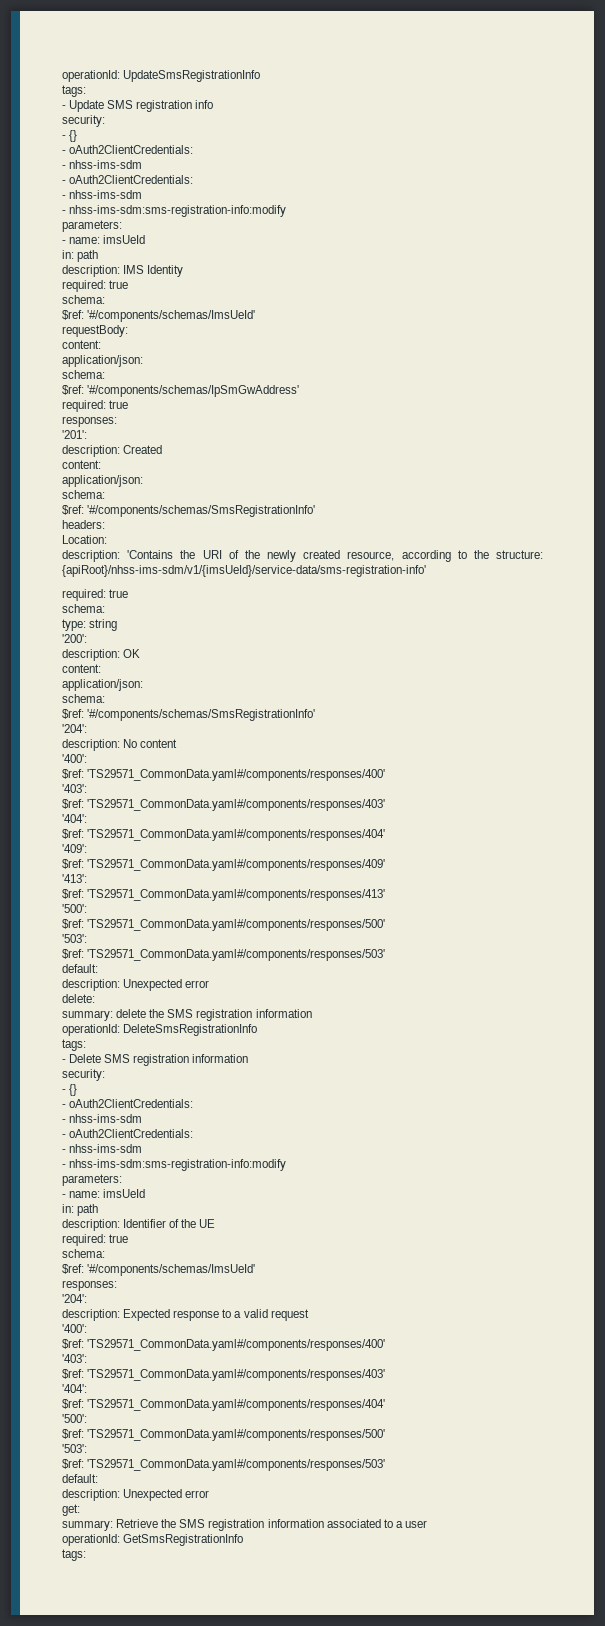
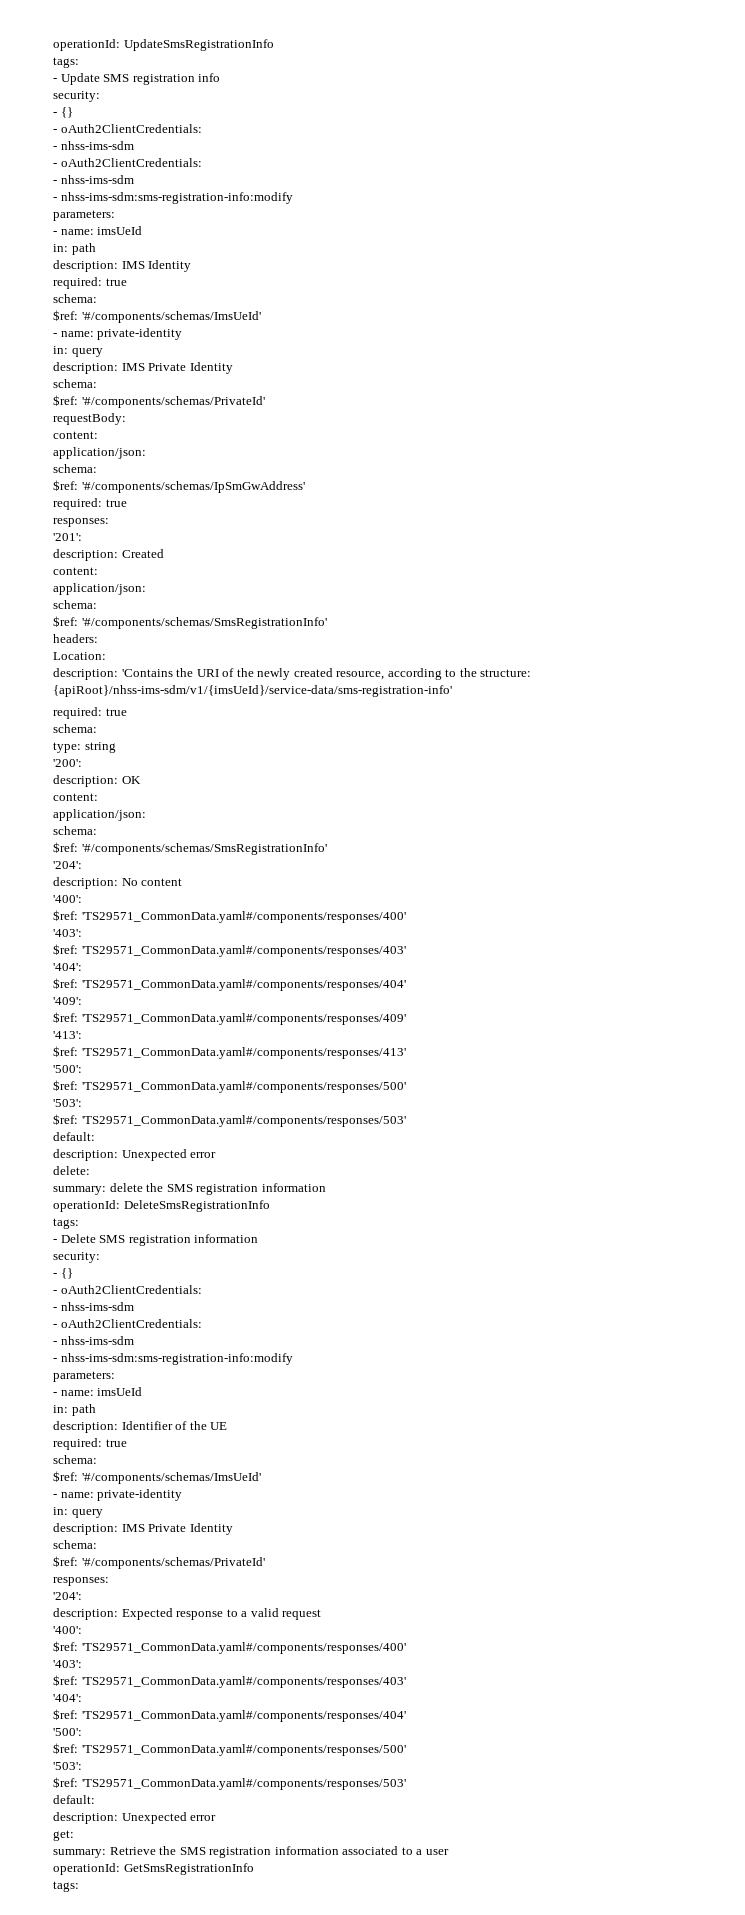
(256, 316) none -> [53,328,183,340] [53,346,103,357] [53,362,233,374] [53,379,97,388] [53,395,265,408] // - name: private-identity // in: query // description: IMS Private Identity // schema: // $ref: '#/components/schemas/PrivateId'
(256, 1270) none -> [53,1489,183,1501] [53,1507,103,1518] [53,1523,233,1535] [53,1540,97,1549] [53,1556,265,1569] // - name: private-identity // in: query // description: IMS Private Identity // schema: // $ref: '#/components/schemas/PrivateId'

